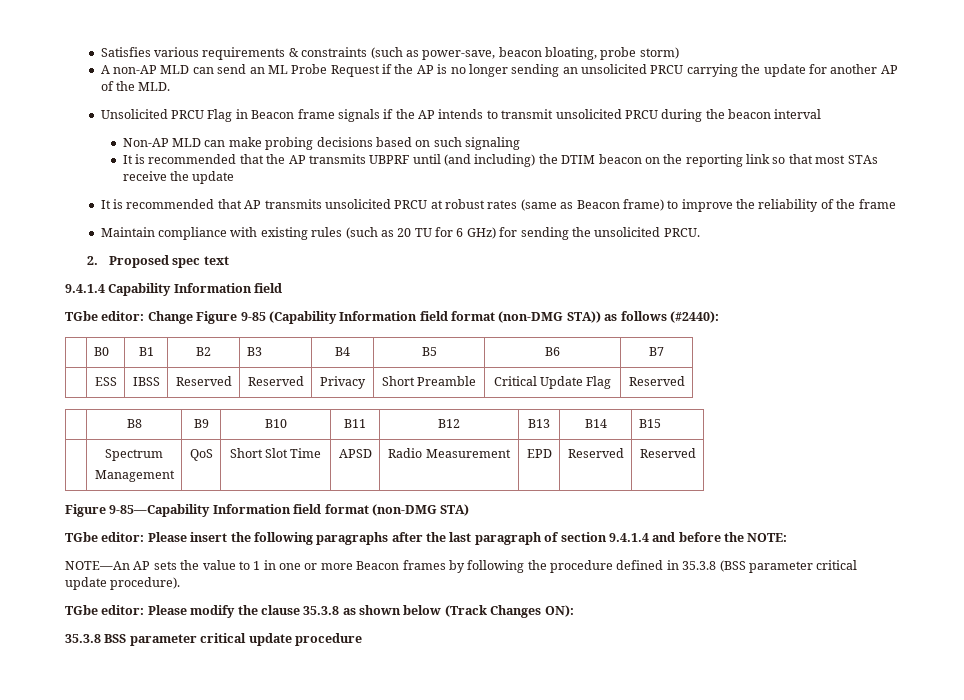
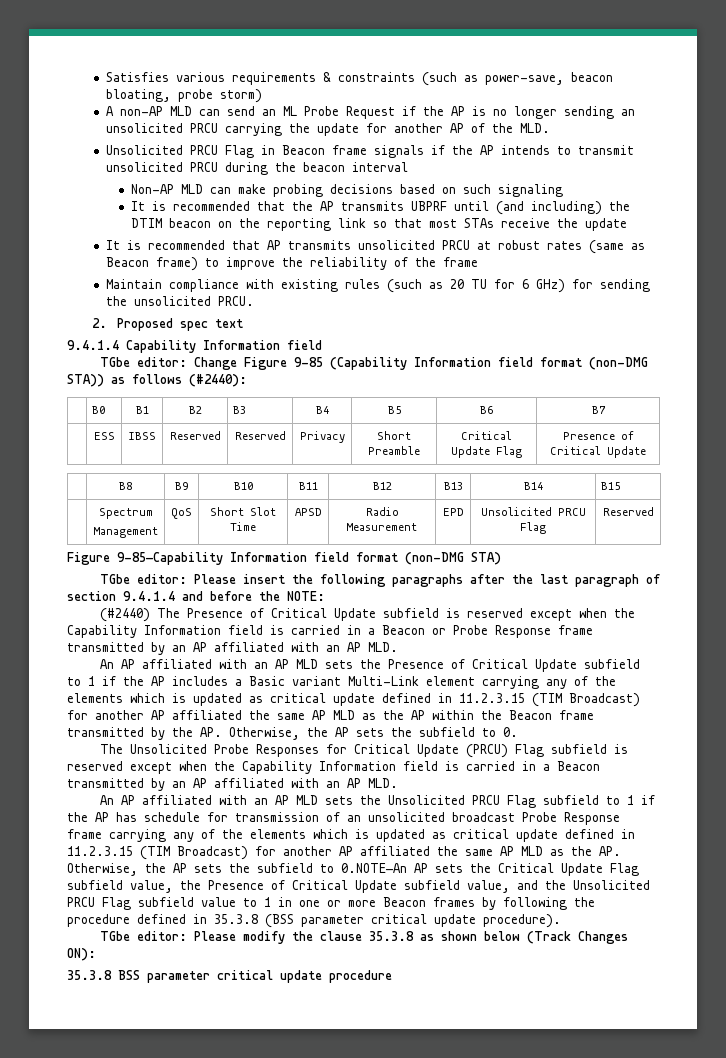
[628,376,685,386] Reserved -> [562,431,634,440] [550,446,646,458] Presence of Critical Update
[567,448,624,458] Reserved -> [480,507,586,516] [520,522,546,534] Unsolicited PRCU Flag
[65,560,200,570] NOTE—An AP sets the -> [100,608,636,622] [67,625,593,638] [67,642,398,655] [100,659,641,672] [67,676,616,689] [67,693,640,707] [67,710,594,720] [67,727,518,740] [100,744,629,758] [67,761,600,774] [67,778,398,791] [100,795,656,808] [67,812,620,825] [67,829,635,842] [67,846,621,860] [67,863,639,876] [67,880,650,893] [67,897,194,910] (#2440) The Presence of Critical Update subfield is reserved except when the Capability Information field is carried in a Beacon or Probe Response frame transmitted by an AP affiliated with an AP MLD. // An AP affiliated with an AP MLD sets the Presence of Critical Update subfield to 1 if the AP includes a Basic variant Multi-Link element carrying any of the elements which is updated as critical update defined in 11.2.3.15 (TIM Broadcast) for another AP affiliated the same AP MLD as the AP within the Beacon frame transmitted by the AP. Otherwise, the AP sets the subfield to 0. // The Unsolicited Probe Responses for Critical Update (PRCU) Flag subfield is reserved except when the Capability Information field is carried in a Beacon transmitted by an AP affiliated with an AP MLD. // An AP affiliated with an AP MLD sets the Unsolicited PRCU Flag subfield to 1 if the AP has schedule for transmission of an unsolicited broadcast Probe Response frame carrying any of the elements which is updated as critical update defined in 11.2.3.15 (TIM Broadcast) for another AP affiliated the same AP MLD as the AP. Otherwise, the AP sets the subfield to 0.NOTE—An AP sets the Critical Update Flag subfield value, the Presence of Critical Update subfield value, and the Unsolicited PRCU Flag subfield

